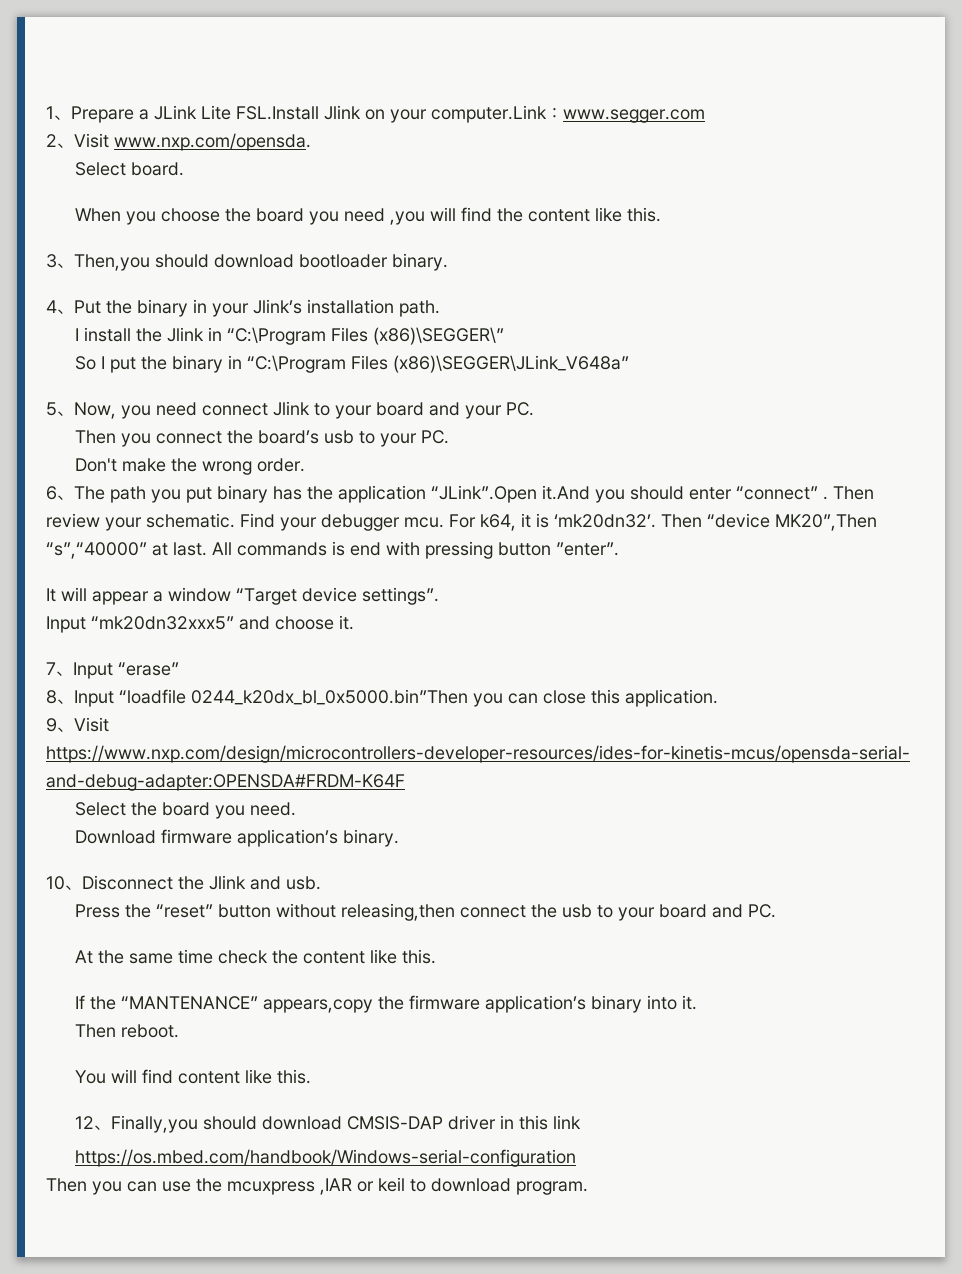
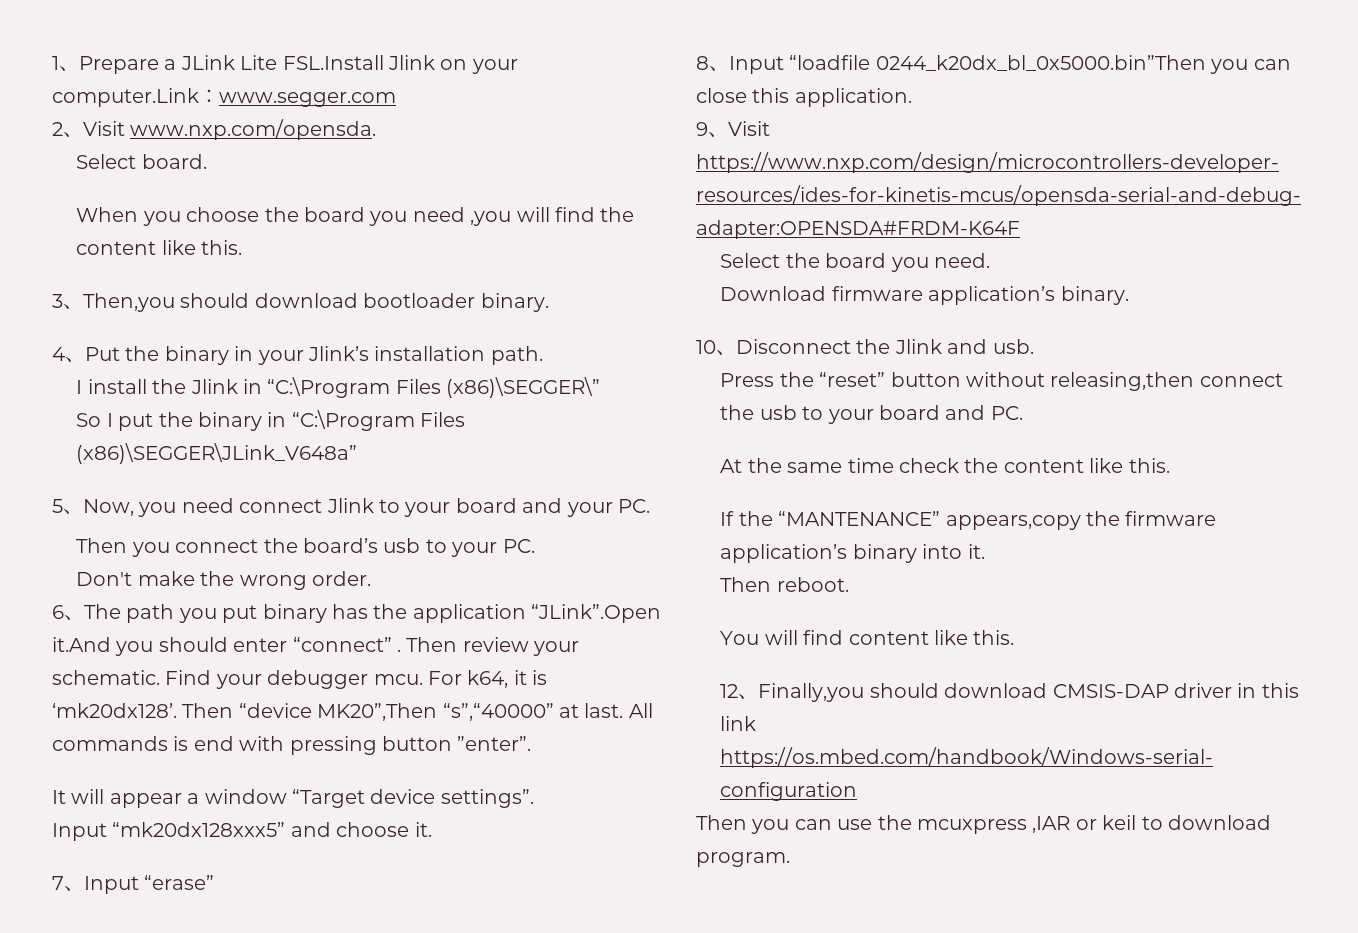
[554,514,656,528] ‘mk20dn32’. -> [52,703,177,718] ‘mk20dx128’.
[91,616,234,630] “mk20dn32xxx5” -> [112,822,286,837] “mk20dx128xxx5”

